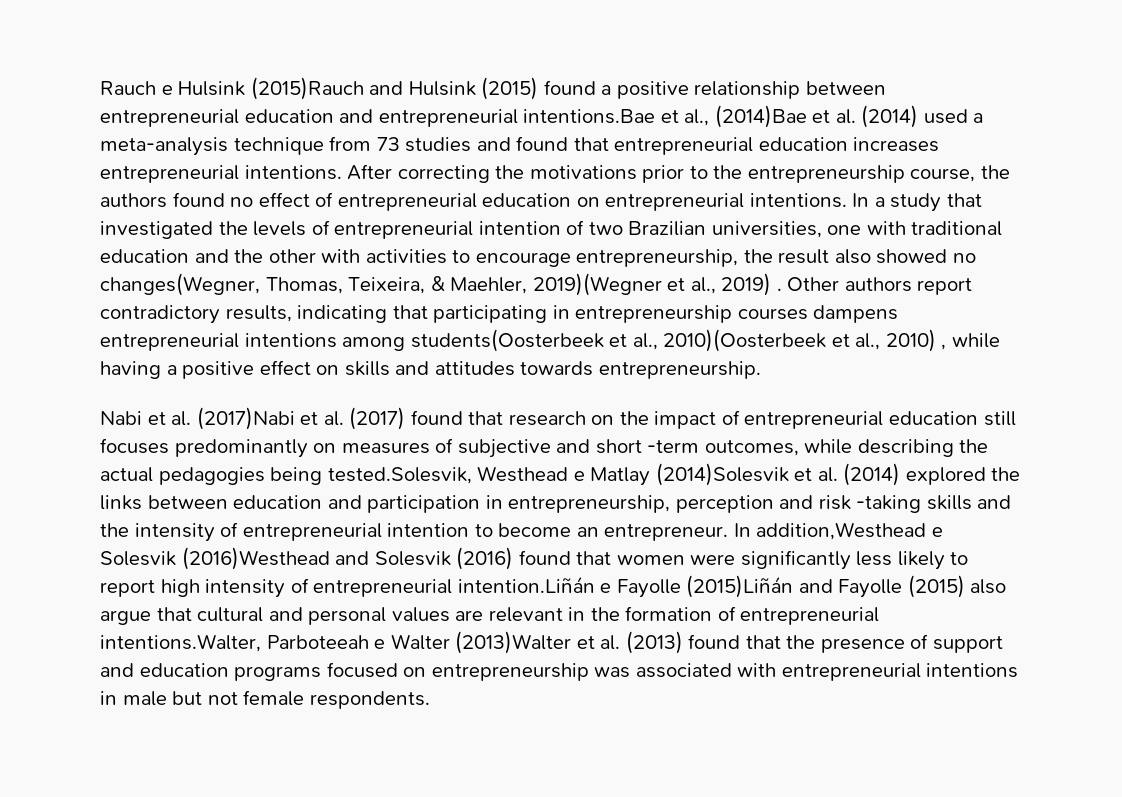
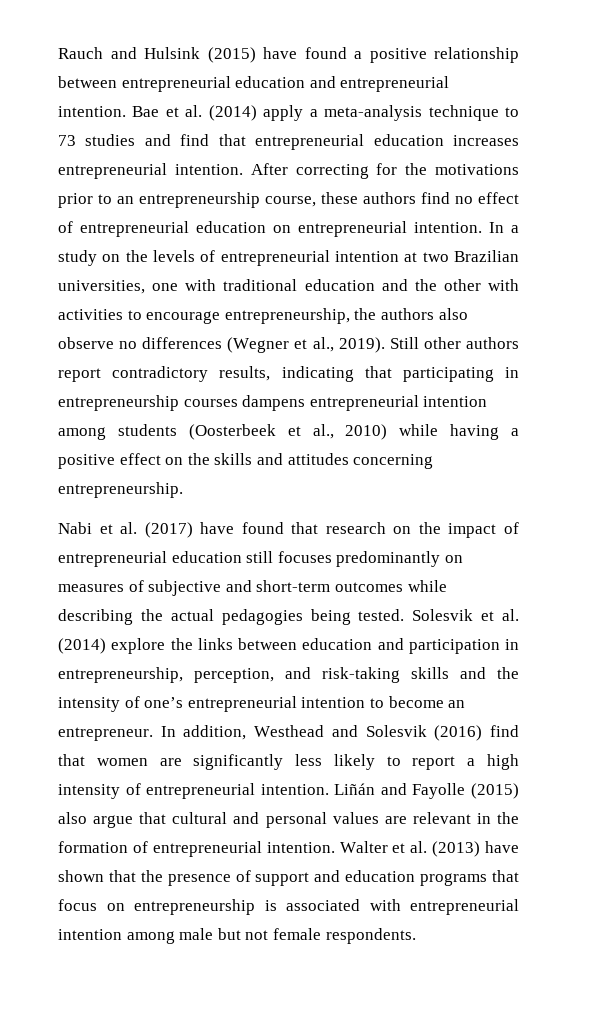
[161,77,364,100] e Hulsink (2015)Rauch -> (103, 53) none
(539, 88) none -> [263,47,297,59] have
[523,105,968,128] intentions.Bae et al., (2014)Bae et al. (2014) used -> [58,105,304,121] intention. Bae et al. (2014) apply
[329,136,372,151] from -> [505,107,519,117] to
[516,136,569,151] found -> [180,134,210,146] find
[244,165,342,180] intentions. -> [174,164,243,175] intention.
(490, 174) none -> [376,163,398,175] for
[713,165,743,179] the -> [117,196,134,204] an
[980,165,1010,179] [100,192,225,208] the authors found -> [321,192,450,204] these authors find
[749,193,847,208] intentions. -> [414,222,482,233] intention.
[946,193,982,207] [100,221,213,239] that investigated -> [102,254,121,262] on
[566,220,585,235] of -> [404,252,418,262] at
[778,249,976,264] [100,273,840,296] result also showed no changes(Wegner, Thomas, Teixeira, & Maehler, 2019)(Wegner et al., 2019) . Other -> [380,308,468,320] [58,337,461,353] authors also observe no differences (Wegner et al., 2019). Still other
[244,329,827,352] intentions among students(Oosterbeek et al., 2010)(Oosterbeek -> [423,396,488,407] [58,424,276,440] intention among students (Oosterbeek
[941,344,947,350] , -> (388, 432) none
(340, 370) none -> [187,453,210,465] the
[520,361,594,376] towards -> [353,454,434,469] concerning
[196,407,406,430] (2017)Nabi et al. (2017) -> [144,522,235,538] (2017) have
[595,439,799,456] short -term outcomes, -> [256,580,403,592] short-term outcomes
[327,463,986,486] tested.Solesvik, Westhead e Matlay (2014)Solesvik et al. (2014) explored -> [358,609,519,621] [58,638,166,654] tested. Solesvik et al. (2014) explore
[675,495,922,513] perception and risk -taking -> [194,667,400,683] perception, and risk-taking
(239, 529) none -> [144,697,184,708] one’s
[756,522,943,540] [100,547,330,570] addition,Westhead e Solesvik (2016)Westhead -> [183,725,325,740] addition, Westhead
[518,550,571,565] found -> [490,725,519,737] find
[690,554,736,565] were -> [159,758,182,766] are
(155, 588) none -> [467,758,476,766] a
[457,575,794,598] intention.Liñán e Fayolle (2015)Liñán -> [260,783,376,795] intention. Liñán
[100,631,572,654] intentions.Walter, Parboteeah e Walter (2013)Walter -> [266,841,388,853] intention. Walter
[688,634,741,649] found -> [485,841,519,853] [58,870,104,882] have shown
[326,662,398,678] focused -> [492,870,519,882] [58,899,97,911] that focus
[594,667,631,678] was -> [264,900,277,911] is
[926,663,1019,678] [100,691,117,705] intentions in -> [58,929,175,944] intention among

